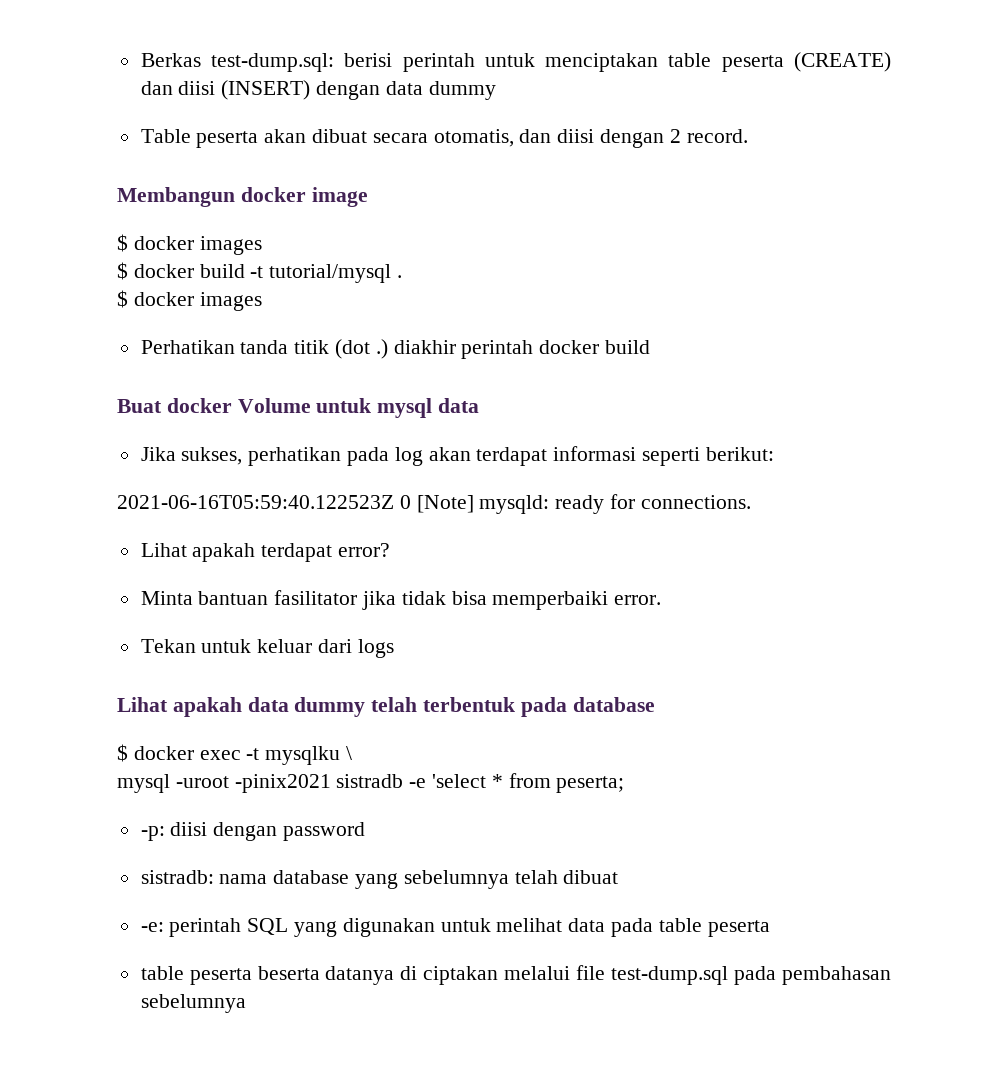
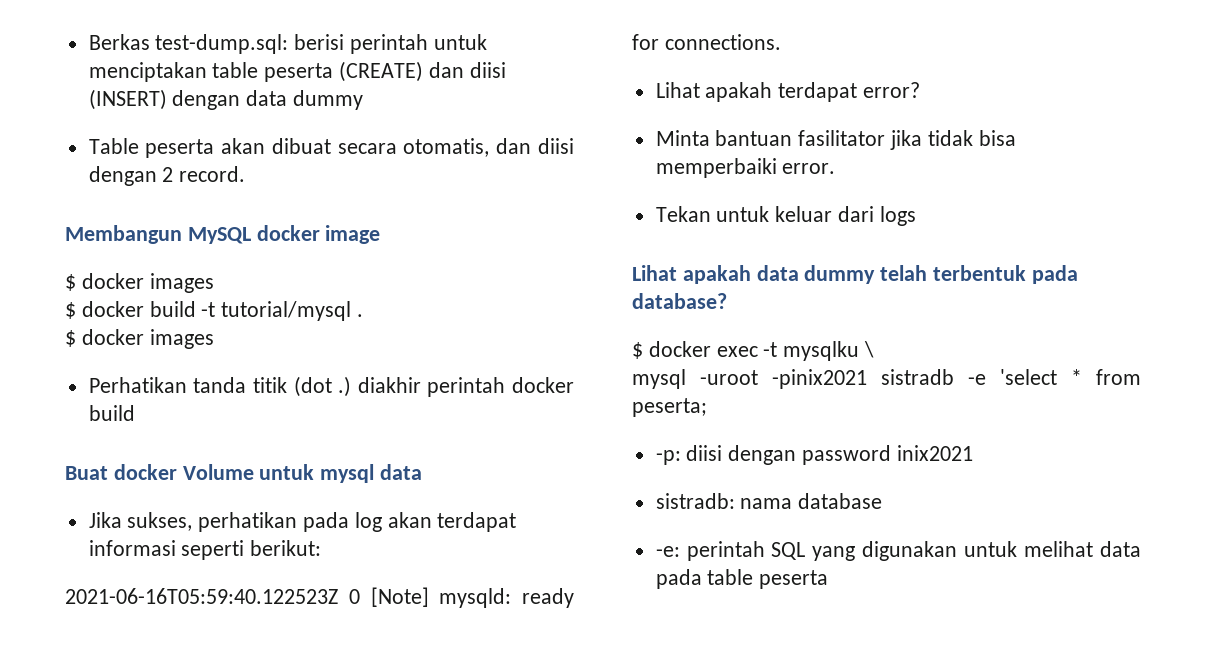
(235, 197) none -> [187,227,251,244] MySQL
[572,697,655,712] database -> [632,293,727,309] database?
(366, 831) none -> [896,445,973,461] inix2021
[355,870,619,889] yang sebelumnya telah dibuat -> (883, 501) none
[140,965,891,985] [140,994,246,1013] // table peserta beserta datanya di ciptakan melalui file test-dump.sql pada pembahasan sebelumnya -> (829, 579) none

